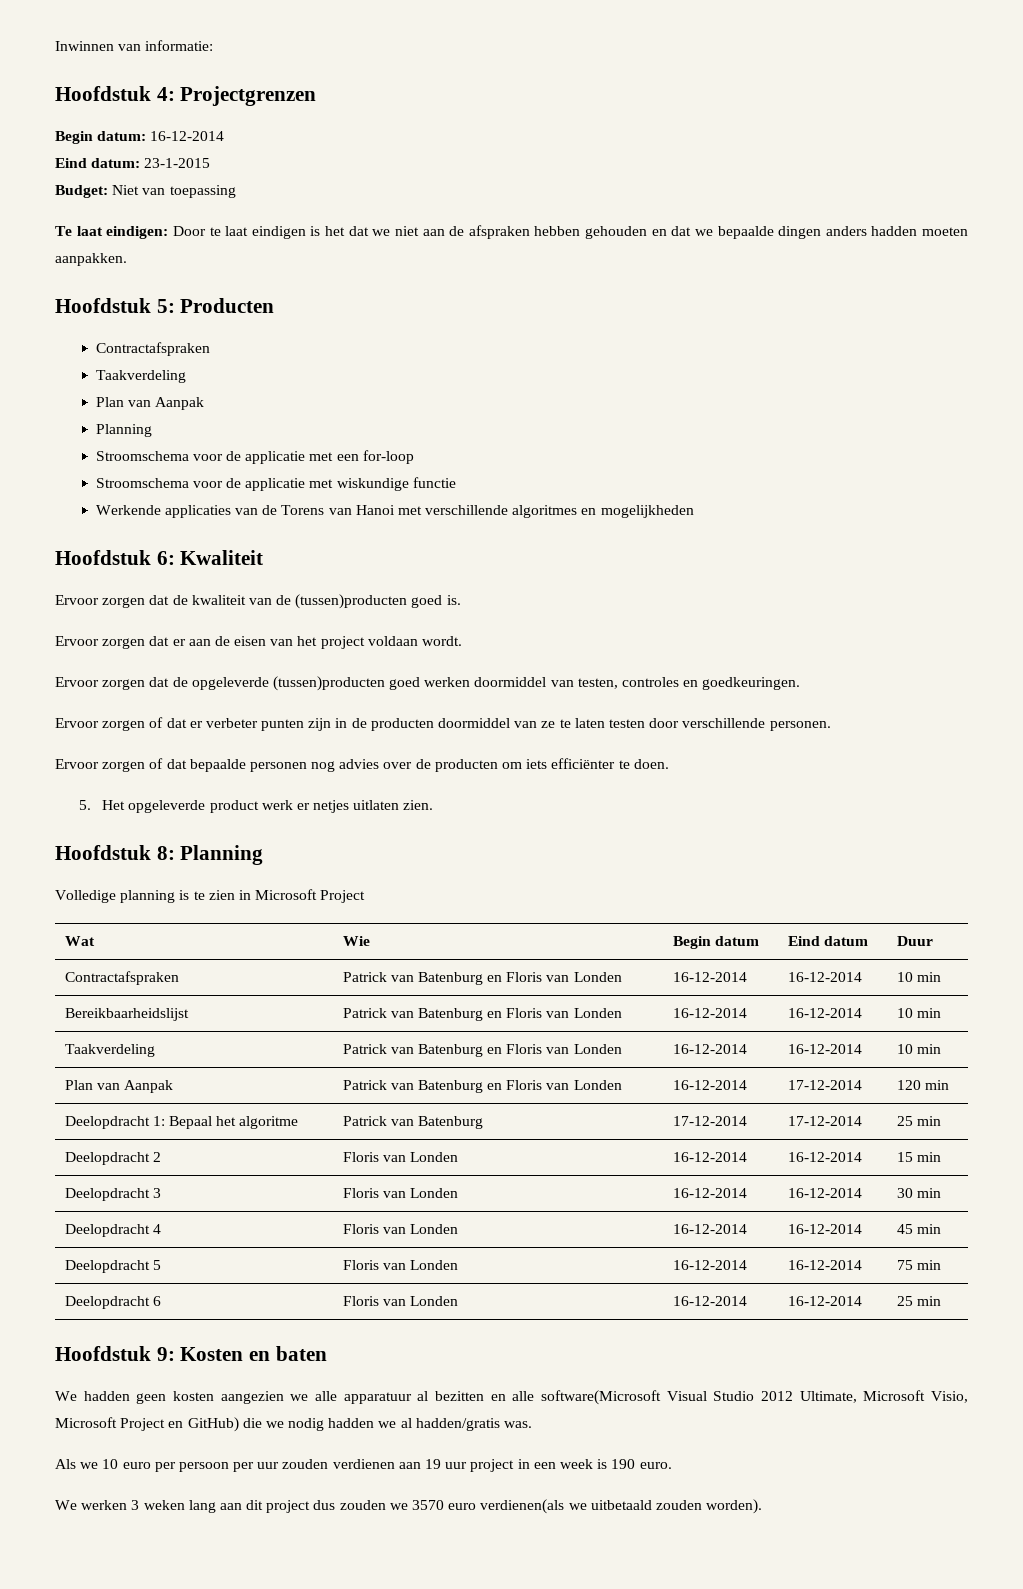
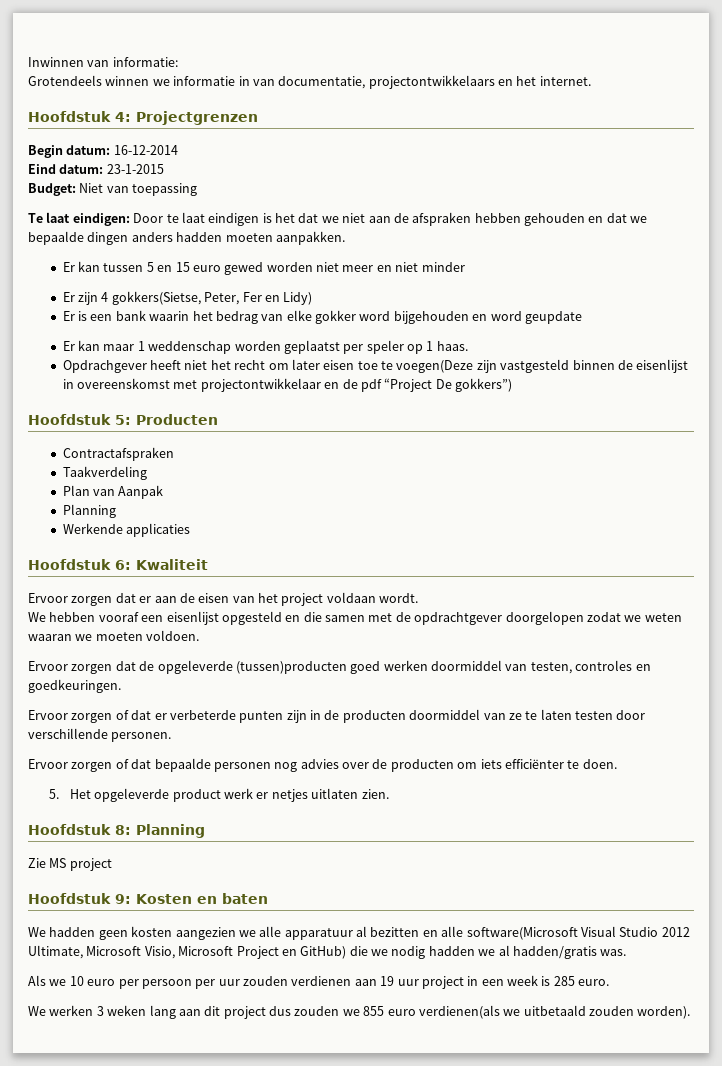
(214, 45) none -> [28,75,591,89] // Grotendeels winnen we informatie in van documentatie, projectontwikkelaars en het internet.
(127, 259) none -> [62,261,465,275] [62,291,313,305] [62,310,582,324] [62,340,468,354] [62,359,689,373] [62,378,513,392] // Er kan tussen 5 en 15 euro gewed worden niet meer en niet minder // Er zijn 4 gokkers(Sietse, Peter, Fer en Lidy) // Er is een bank waarin het bedrag van elke gokker word bijgehouden en word geupdate // Er kan maar 1 weddenschap worden geplaatst per speler op 1 haas. // Opdrachgever heeft niet het recht om later eisen toe te voegen(Deze zijn vastgesteld binnen de eisenlijst in overeenskomst met projectontwikkelaar en de pdf “Project De gokkers”)
[95,450,414,464] [95,477,456,491] [95,505,694,518] [55,550,264,565] [55,594,461,609] Stroomschema voor de applicatie met een for-loop // Stroomschema voor de applicatie met wiskundige functie // Werkende applicaties van de Torens van Hanoi met verschillende algoritmes en mogelijkheden // Hoofdstuk 6: Kwaliteit // Ervoor zorgen dat de kwaliteit van de (tussen)producten goed is. -> [62,523,191,537] [28,559,208,570] Werkende applicaties // Hoofdstuk 6: Kwaliteit
(463, 641) none -> [28,611,682,625] [28,630,200,641] // We hebben vooraf een eisenlijst opgesteld en die samen met de opdrachtgever doorgelopen zodat we weten waaran we moeten voldoen.
[205,718,258,728] verbeter -> [169,710,236,720] verbeterde
[55,889,366,903] [64,936,95,946] [342,936,370,946] [672,936,759,949] [787,936,868,946] [896,936,933,946] [64,971,179,985] [342,972,622,985] [672,972,747,982] [787,972,862,982] [896,972,941,982] [64,1008,189,1021] [342,1008,622,1021] [672,1008,747,1018] [787,1008,862,1018] [896,1008,941,1018] [64,1044,155,1057] [342,1044,622,1057] [672,1044,747,1054] [787,1044,862,1054] [896,1044,941,1054] [64,1080,173,1093] [342,1080,622,1093] [672,1080,747,1090] [787,1080,862,1090] [896,1080,949,1090] [64,1116,299,1129] [342,1116,483,1129] [672,1116,747,1126] [787,1116,862,1126] [896,1116,941,1126] [64,1152,161,1165] [342,1152,458,1162] [672,1152,747,1162] [787,1152,862,1162] [896,1152,941,1162] [64,1188,161,1201] [342,1188,458,1198] [672,1188,747,1198] [787,1188,862,1198] [896,1188,941,1198] [64,1224,161,1237] [342,1224,458,1234] [672,1224,747,1234] [787,1224,862,1234] [896,1224,941,1234] [64,1260,161,1273] [342,1260,458,1270] [672,1260,747,1270] [787,1260,862,1270] [896,1260,941,1270] [64,1296,161,1309] [342,1296,458,1306] [672,1296,747,1306] [787,1296,862,1306] [896,1296,941,1306] Volledige planning is te zien in Microsoft Project // Wat | Wie | Begin datum | Eind datum | Duur // Contractafspraken | Patrick van Batenburg en Floris van Londen | 16-12-2014 | 16-12-2014 | 10 min // Bereikbaarheidslijst | Patrick van Batenburg en Floris van Londen | 16-12-2014 | 16-12-2014 | 10 min // Taakverdeling | Patrick van Batenburg en Floris van Londen | 16-12-2014 | 16-12-2014 | 10 min // Plan van Aanpak | Patrick van Batenburg en Floris van Londen | 16-12-2014 | 17-12-2014 | 120 min // Deelopdracht 1: Bepaal het algoritme | Patrick van Batenburg | 17-12-2014 | 17-12-2014 | 25 min // Deelopdracht 2 | Floris van Londen | 16-12-2014 | 16-12-2014 | 15 min // Deelopdracht 3 | Floris van Londen | 16-12-2014 | 16-12-2014 | 30 min // Deelopdracht 4 | Floris van Londen | 16-12-2014 | 16-12-2014 | 45 min // Deelopdracht 5 | Floris van Londen | 16-12-2014 | 16-12-2014 | 75 min // Deelopdracht 6 | Floris van Londen | 16-12-2014 | 16-12-2014 | 25 min -> [28,858,112,871] Zie MS project
[611,1459,636,1469] 190 -> [553,976,575,986] 285
[412,1500,445,1510] 3570 -> [363,1006,385,1016] 855

